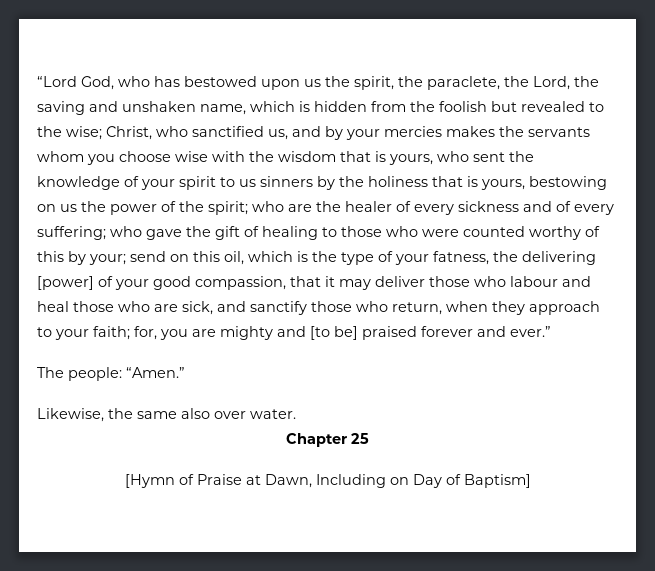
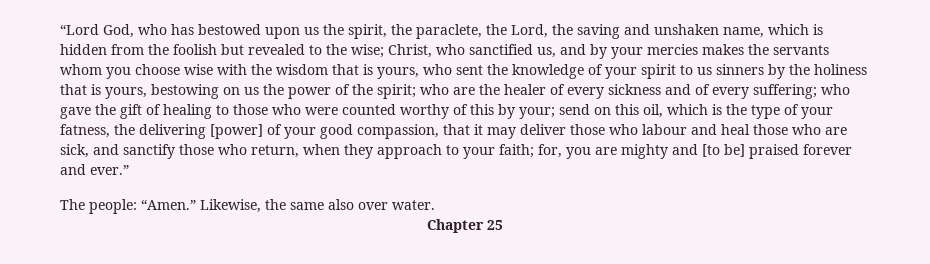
(185, 372) // -> (196, 204) none
[124,474,531,488] // [Hymn of Praise at Dawn, Including on Day of Baptism] -> (503, 225) none

